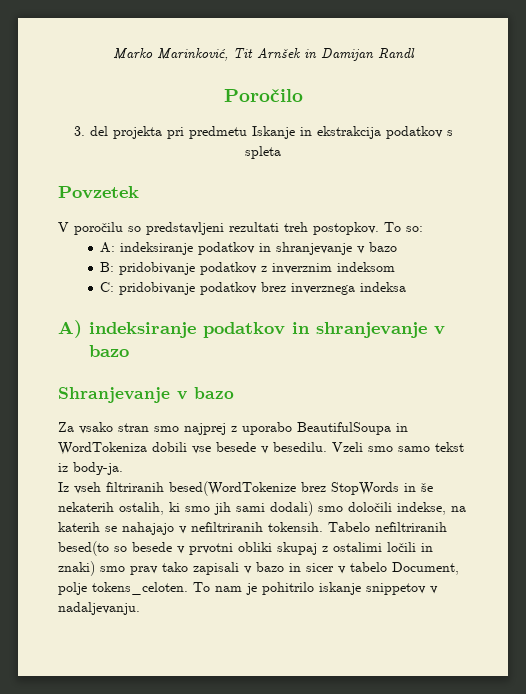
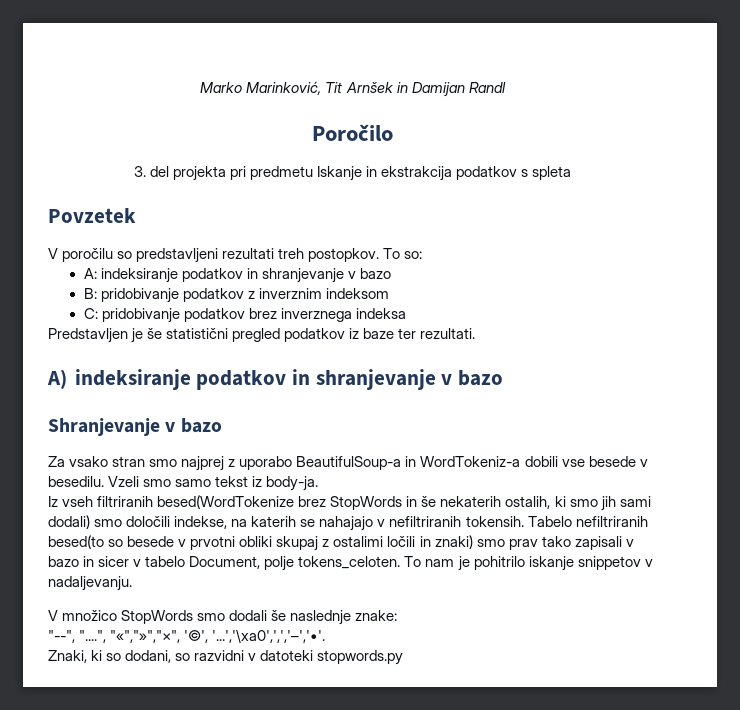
(407, 287) none -> [48,328,476,343] // Predstavljen je še statistični pregled podatkov iz baze ter rezultati.
[297,422,408,435] [58,442,147,455] BeautifulSoupa in WordTokeniza -> [296,456,521,470] BeautifulSoup-a in WordTokeniz-a
(140, 608) none -> [48,610,398,625] [48,629,326,643] [48,650,404,665] // V množico StopWords smo dodali še naslednje znake: // "--", "....", "«","»","×", '©', '...','\xa0',',','–','•'. // Znaki, ki so dodani, so razvidni v datoteki stopwords.py

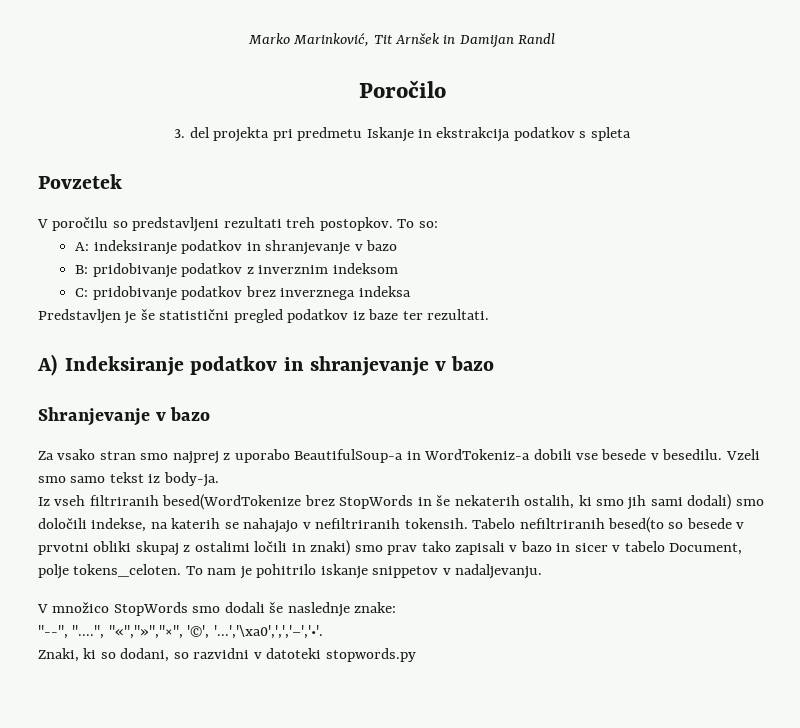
[74,369,191,390] indeksiranje -> [65,356,185,376] Indeksiranje

